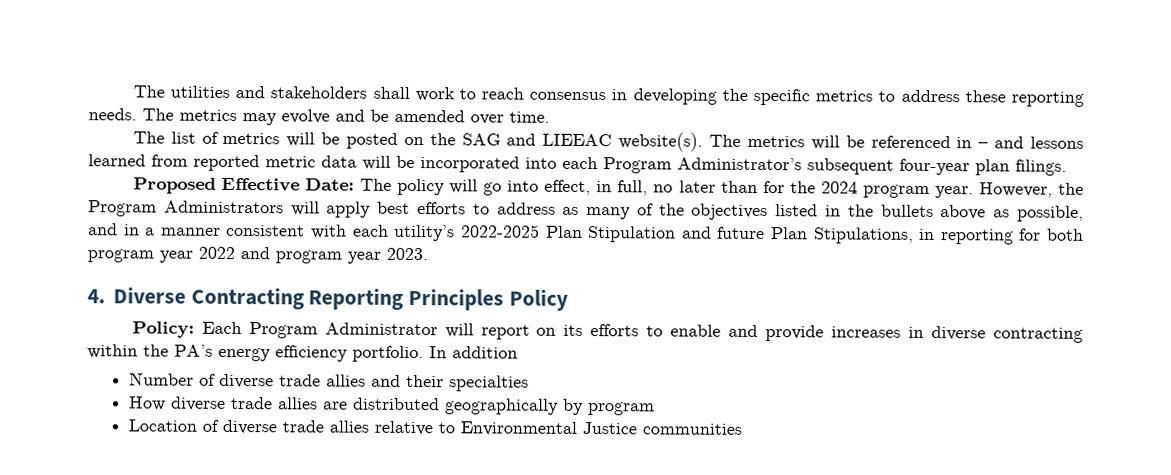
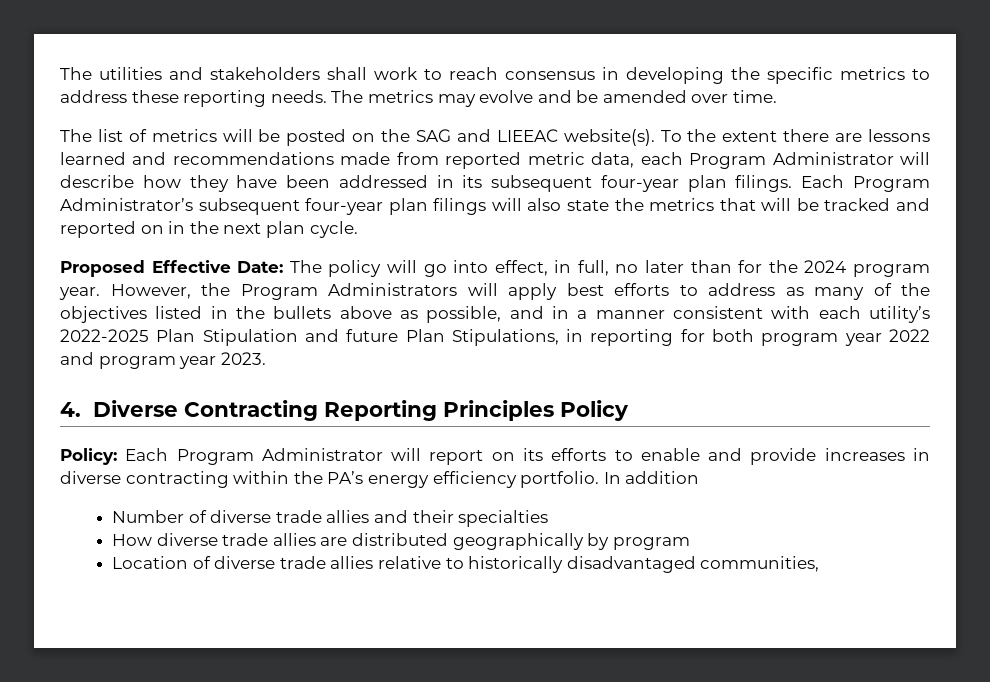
[709,134,1084,150] [88,154,598,173] The metrics will be referenced in – and lessons learned from reported metric data will be incorporated into each -> [660,129,931,142] [60,152,931,169] [60,175,845,192] To the extent there are lessons learned and recommendations made from reported metric data, each Program Administrator will describe how they have been addressed in its subsequent four-year plan filings. Each
[1015,159,1067,176] filings. -> [433,198,930,215] [60,221,358,238] filings will also state the metrics that will be tracked and reported on in the next plan cycle.
[459,421,742,436] Environmental Justice communities -> [468,556,820,573] historically disadvantaged communities,

